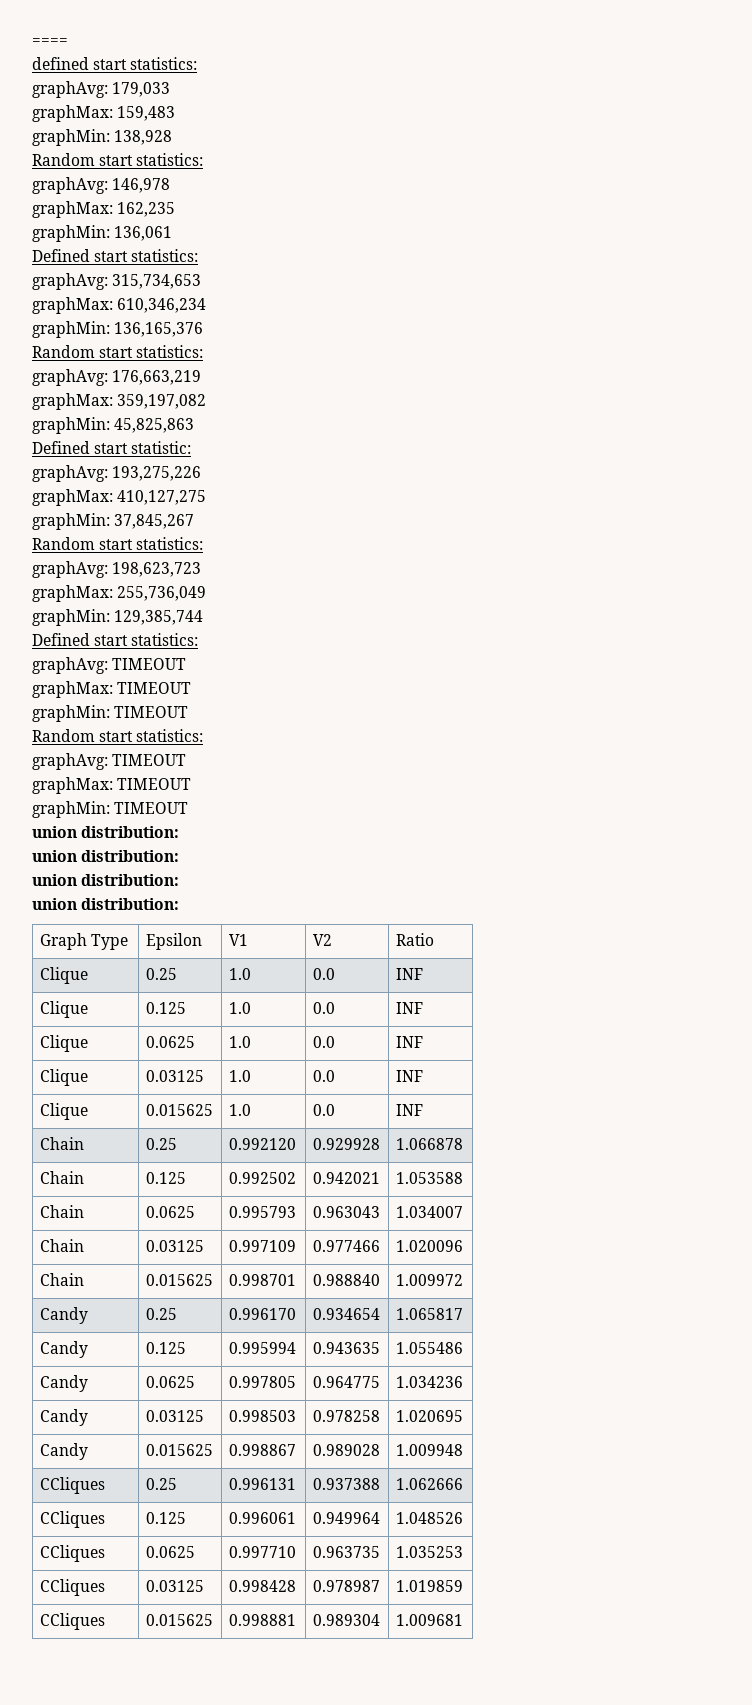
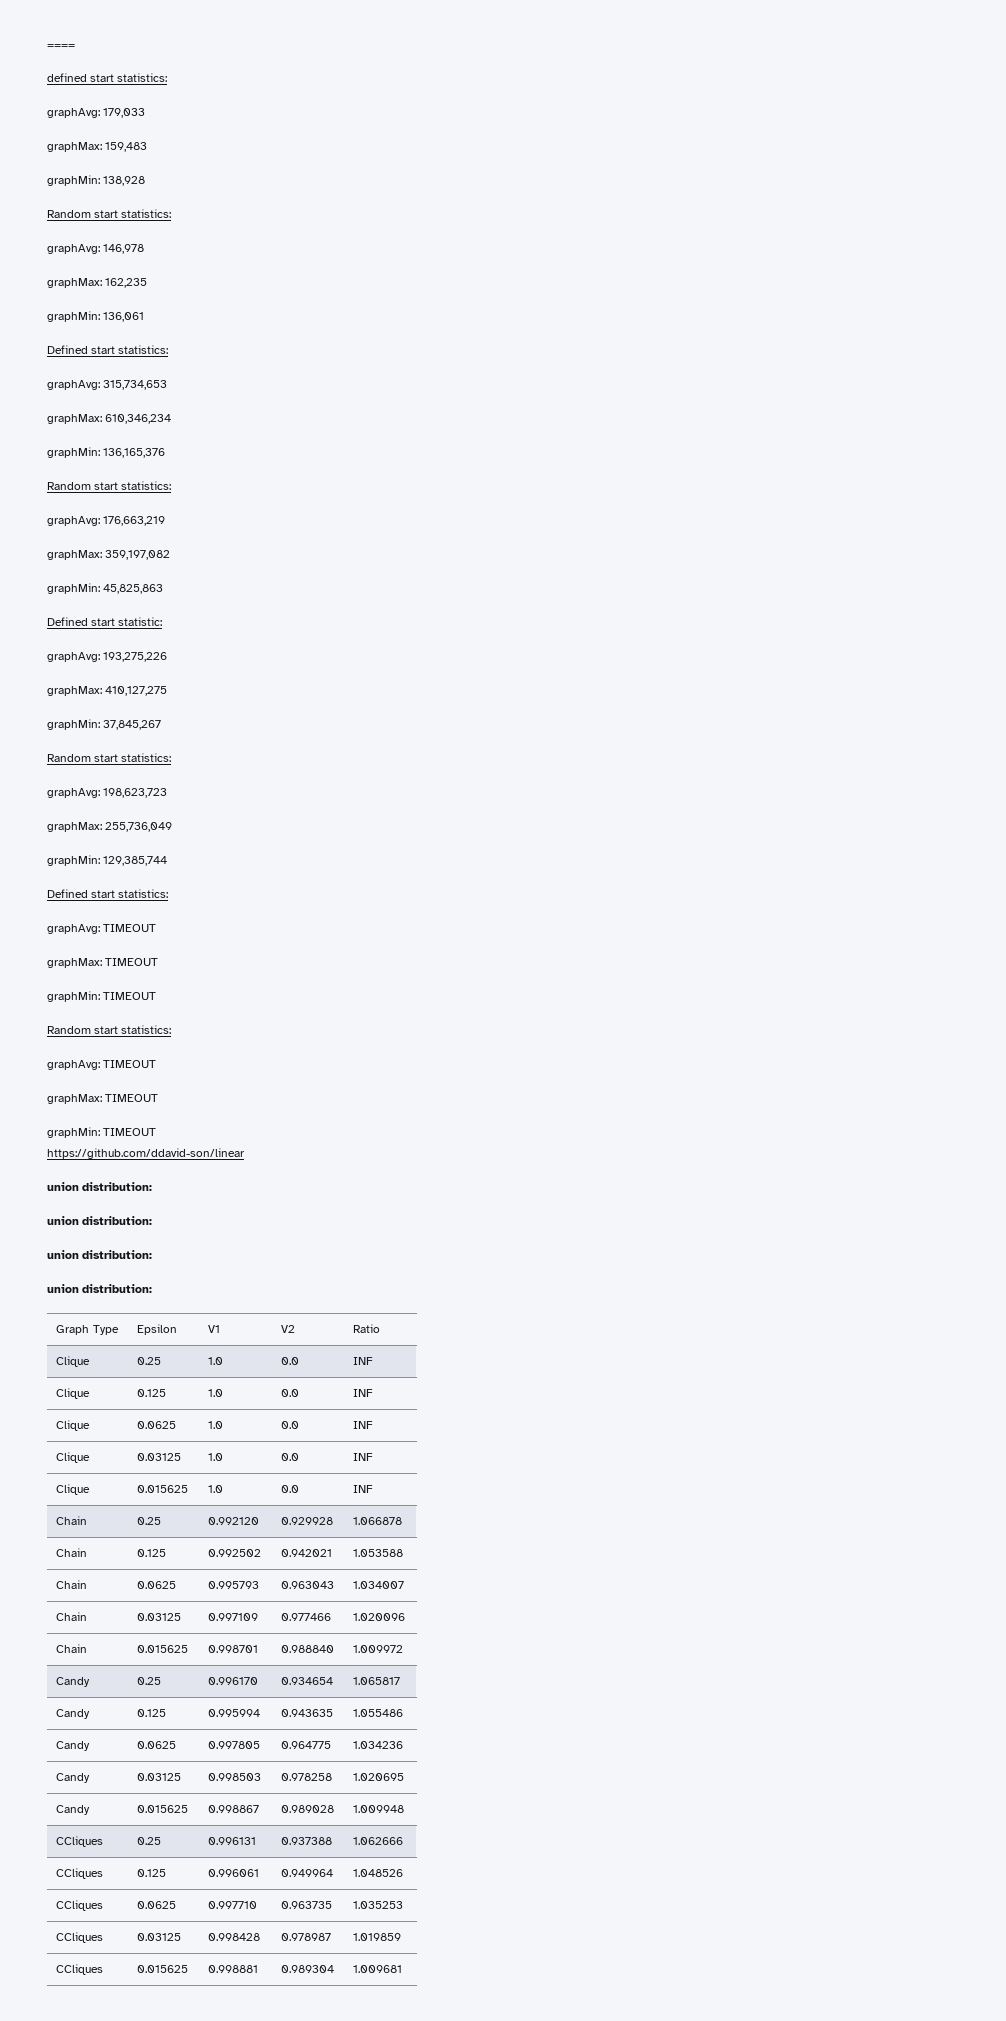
(189, 808) none -> [47,1148,245,1159] // https://github.com/ddavid-son/linear

